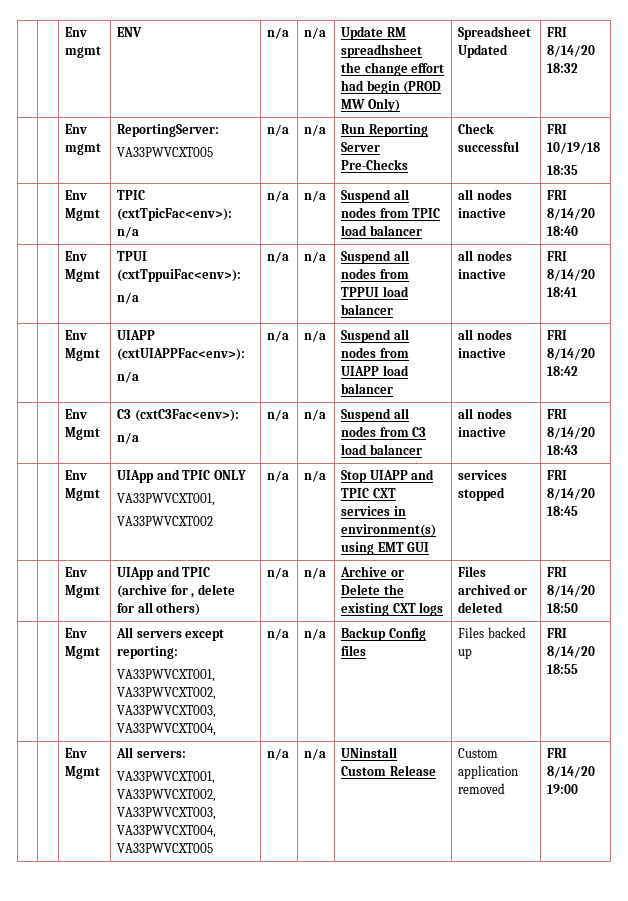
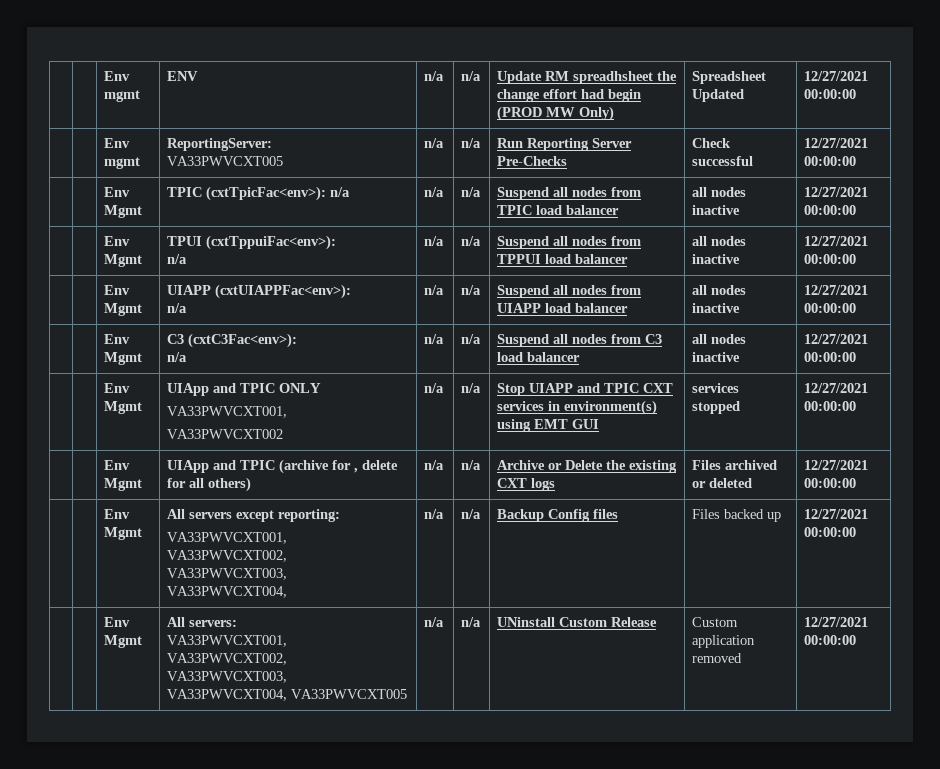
[547,27,568,37] [547,45,596,57] [547,63,579,73] FRI 8/14/20 18:32 -> [804,71,869,81] [804,89,857,99] 12/27/2021 00:00:00
[547,124,568,134] [547,142,601,154] [547,165,579,175] FRI 10/19/18 // 18:35 -> [804,138,869,148] [804,156,857,166] 12/27/2021 00:00:00
[547,190,568,200] [547,208,596,220] [547,226,579,236] FRI 8/14/20 18:40 -> [804,187,869,197] [804,205,857,215] 12/27/2021 00:00:00
[547,251,568,261] [547,269,596,281] [547,287,578,297] FRI 8/14/20 18:41 -> [804,236,869,246] [804,254,857,264] 12/27/2021 00:00:00
[547,330,568,340] [547,348,596,360] [547,366,579,376] FRI 8/14/20 18:42 -> [804,285,869,295] [804,303,857,313] 12/27/2021 00:00:00
[547,409,568,419] [547,427,596,439] [547,445,579,455] FRI 8/14/20 18:43 -> [804,334,869,344] [804,352,857,362] 12/27/2021 00:00:00
[547,470,568,480] [547,488,596,500] [547,506,579,516] FRI 8/14/20 18:45 -> [804,383,869,393] [804,401,857,411] 12/27/2021 00:00:00
[547,567,568,577] [547,585,596,597] [547,603,579,613] FRI 8/14/20 18:50 -> [804,460,869,470] [804,478,857,488] 12/27/2021 00:00:00
[547,628,568,638] [547,646,596,658] [547,664,579,674] FRI 8/14/20 18:55 -> [804,509,869,519] [804,527,857,537] 12/27/2021 00:00:00
[547,748,568,758] [547,766,596,778] [547,784,579,794] FRI 8/14/20 19:00 -> [804,617,869,627] [804,635,857,645] 12/27/2021 00:00:00

